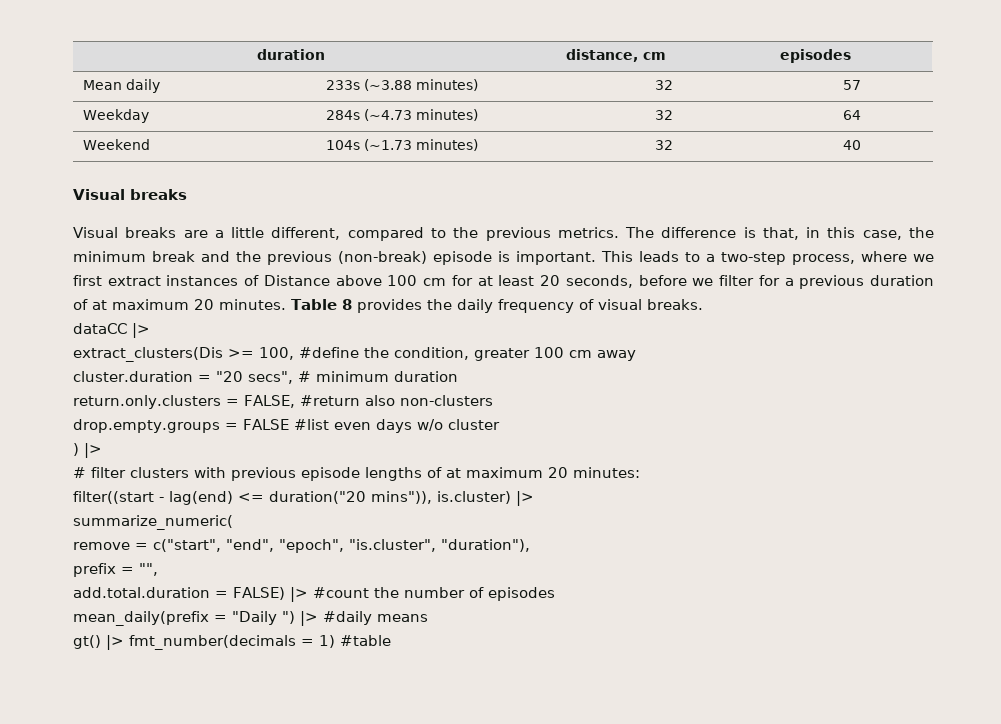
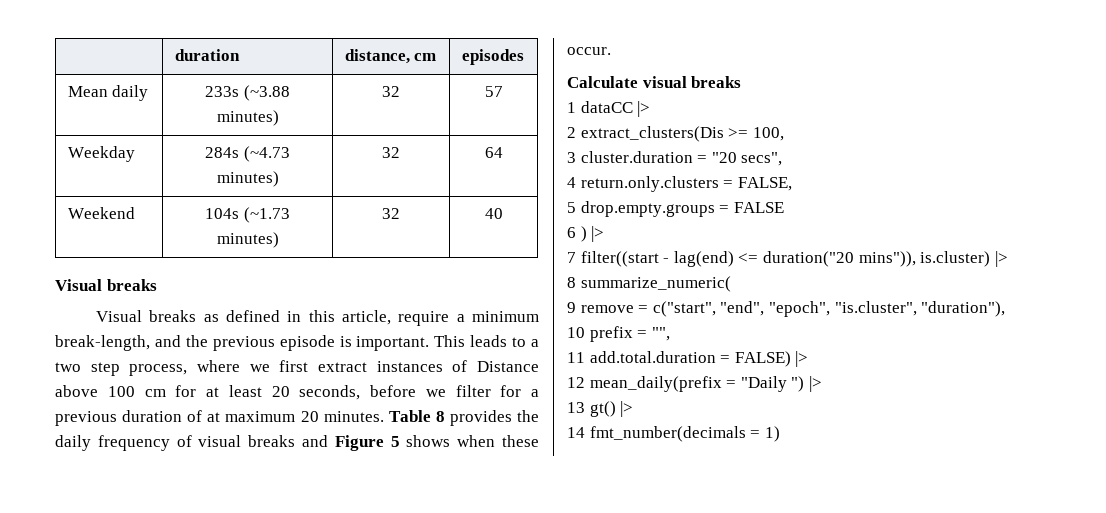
[183,227,935,241] [73,251,195,262] are a little different, compared to the previous metrics. The difference is that, in this case, the minimum break -> [203,310,540,326] [55,335,150,351] as defined in this article, require a minimum break-length,
[338,251,427,264] (non-break) -> (275, 343) none
[721,252,786,265] two-step -> [55,362,120,376] two step
[646,299,703,310] breaks. // -> [248,435,539,451] [567,47,611,55] [567,76,742,88] [567,102,576,113] breaks and Figure 5 shows when these occur. // Calculate visual breaks // 1
(150, 330) none -> [567,127,576,138] 2
[299,347,636,361] #define the condition, greater 100 cm away // -> [567,152,576,163] // 3
[297,371,458,382] # minimum duration // -> [567,177,576,188] // 4
[299,395,493,406] #return also non-clusters // -> [567,202,576,213] // 5
[293,419,500,433] [73,443,102,458] [73,467,640,481] #list even days w/o cluster // ) |> // # filter clusters with previous episode lengths of at maximum 20 minutes: // -> [567,226,605,242] [567,252,576,263] // 6 ) |> // 7
(534, 498) none -> [567,277,576,288] 8
(233, 522) none -> [567,302,576,313] 9
(530, 545) none -> [567,327,585,338] 10
(158, 569) none -> [567,352,585,363] 11
[312,587,555,601] #count the number of episodes // -> [567,377,585,388] // 12
[323,611,428,625] #daily means // -> [567,402,585,413] // 13
(124, 642) none -> [567,427,585,438] // 14
[340,635,391,646] #table -> (780, 434) none

